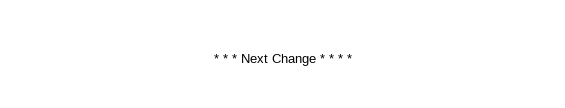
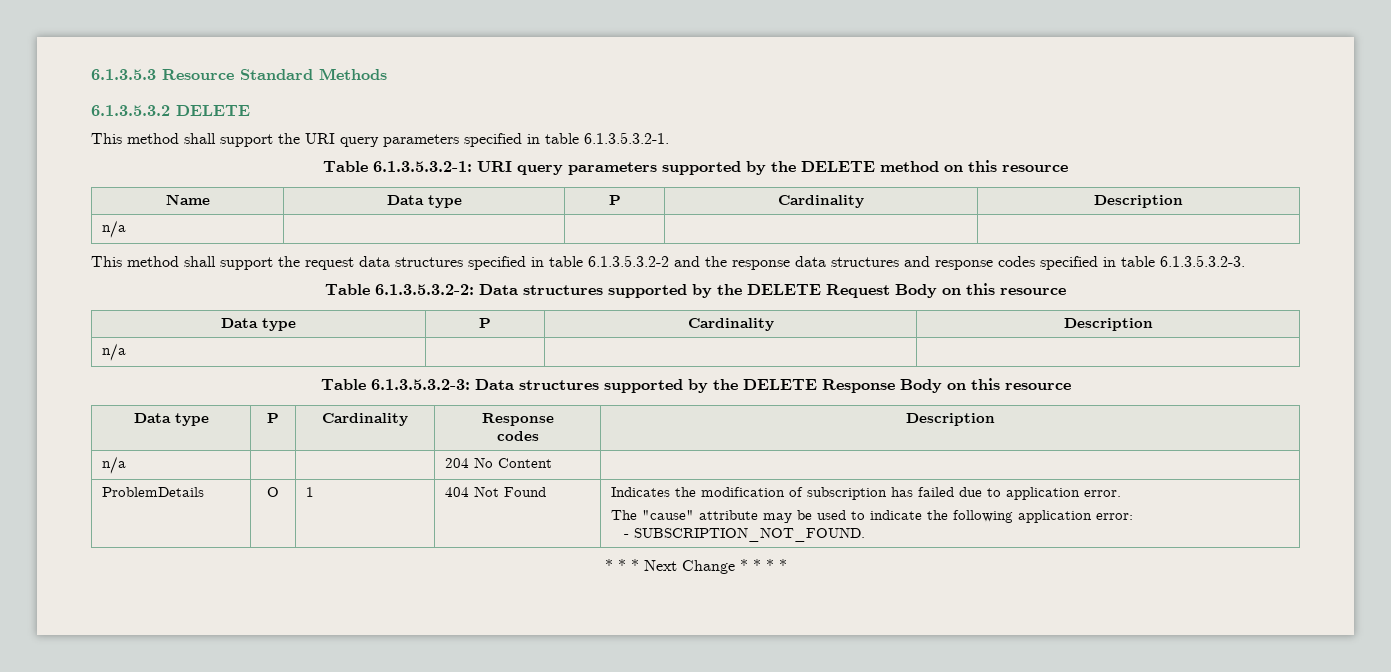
(213, 58) none -> [91,68,387,80] [91,105,250,116] [91,132,669,147] [323,160,1068,175] [165,194,210,205] [386,195,462,208] [608,195,621,205] [778,195,864,208] [1094,195,1183,208] [101,220,126,238] [91,255,1245,270] [325,283,1066,298] [221,318,296,331] [479,318,491,328] [687,318,774,331] [1063,318,1153,331] [101,343,126,361] [320,378,1071,393] [133,413,209,426] [267,413,279,423] [322,413,408,426] [481,413,554,426] [496,431,539,441] [905,413,995,426] [101,456,126,474] [444,457,552,468] [101,487,204,497] [267,487,279,497] [305,487,314,497] [444,486,546,497] [610,487,1121,500] [610,510,1133,523] [624,527,866,542] 6.1.3.5.3 Resource Standard Methods // 6.1.3.5.3.2 DELETE // This method shall support the URI query parameters specified in table 6.1.3.5.3.2-1. // Table 6.1.3.5.3.2-1: URI query parameters supported by the DELETE method on this resource // Name | Data type | P | Cardinality | Description // n/a | | | | // This method shall support the request data structures specified in table 6.1.3.5.3.2-2 and the response data structures and response codes specified in table 6.1.3.5.3.2-3. // Table 6.1.3.5.3.2-2: Data structures supported by the DELETE Request Body on this resource // Data type | P | Cardinality | Description // n/a | | | // Table 6.1.3.5.3.2-3: Data structures supported by the DELETE Response Body on this resource // Data type | P | Cardinality | Response // codes | Description // n/a | | | 204 No Content | // ProblemDetails | O | 1 | 404 Not Found | Indicates the modification of subscription has failed due to application error. // The "cause" attribute may be used to indicate the following application error: // - SUBSCRIPTION_NOT_FOUND. //

